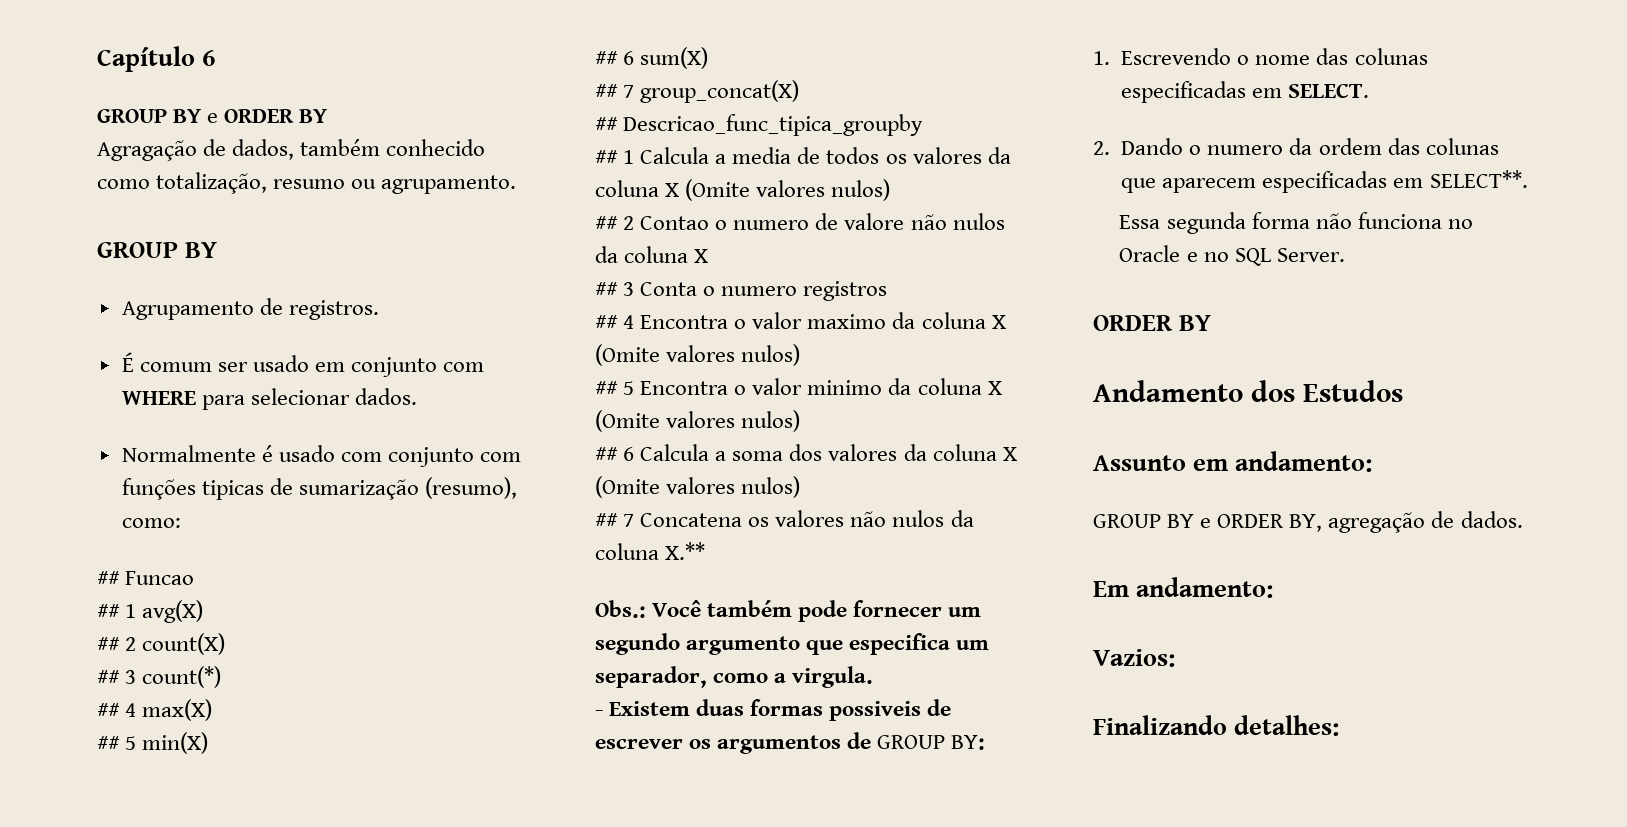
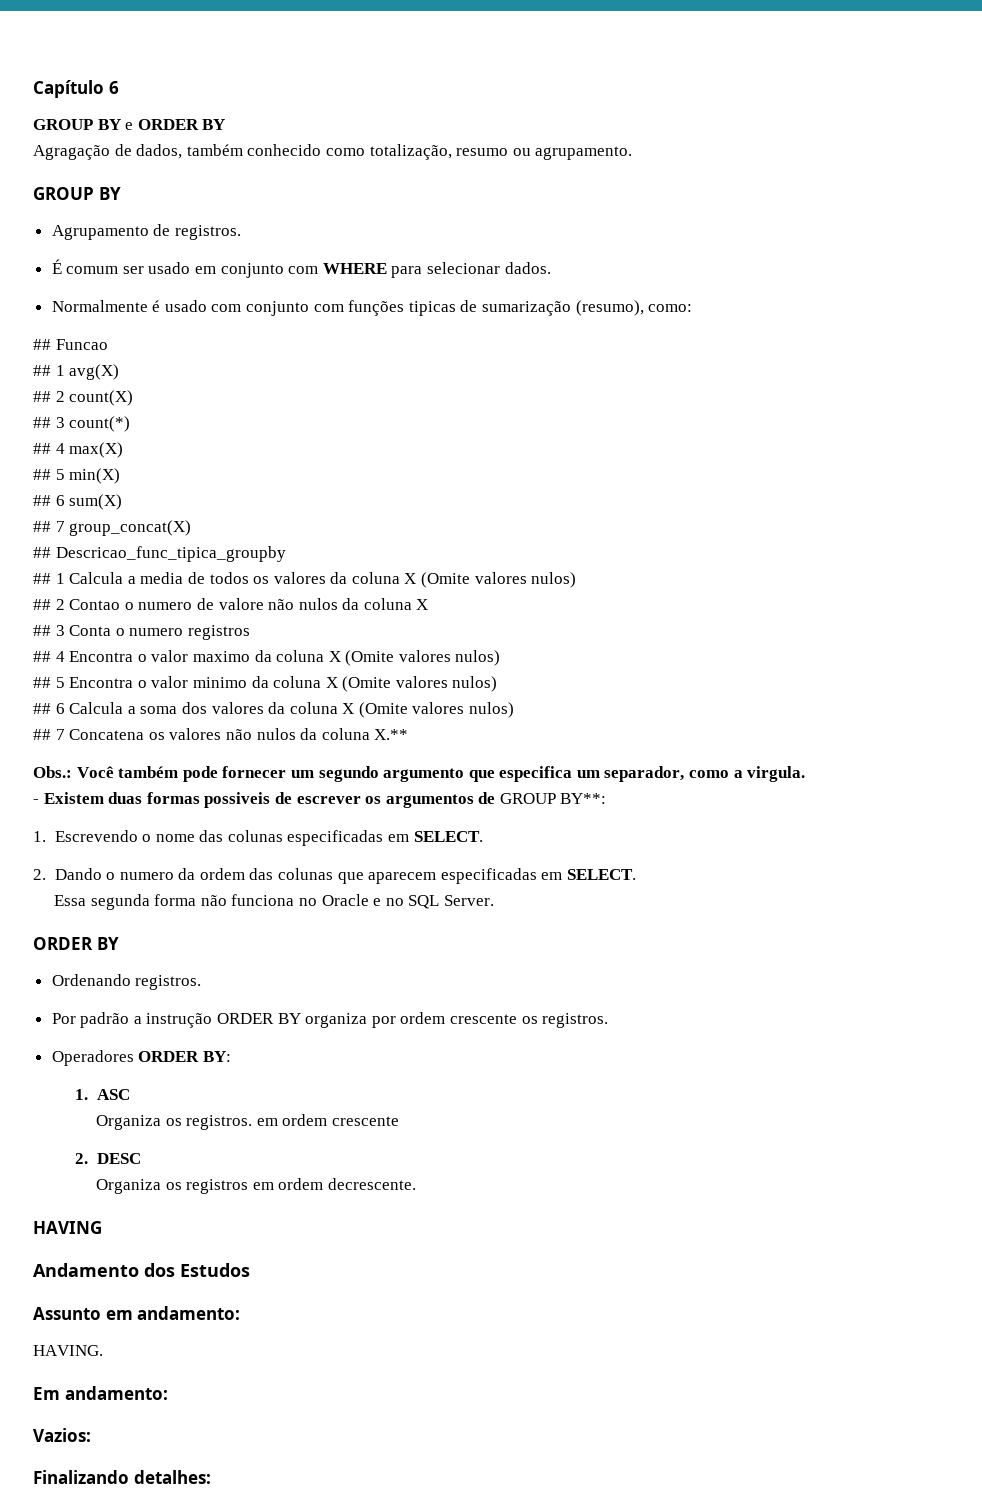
[951,735,986,750] BY: -> [560,793,607,804] BY**:
[1429,170,1528,188] SELECT**. -> [566,869,636,880] SELECT.
(1212, 323) none -> [51,974,202,990] [51,1012,609,1028] [51,1050,231,1066] [75,1089,130,1100] [96,1114,400,1130] [75,1153,141,1164] [96,1178,417,1194] [33,1221,102,1234] // Ordenando registros. // Por padrão a instrução ORDER BY organiza por ordem crescente os registros. // Operadores ORDER BY: // 1. ASC // Organiza os registros. em ordem crescente // 2. DESC // Organiza os registros em ordem decrescente. // HAVING
[1093,511,1523,533] GROUP BY e ORDER BY, agregação de dados. -> [33,1345,103,1356] HAVING.

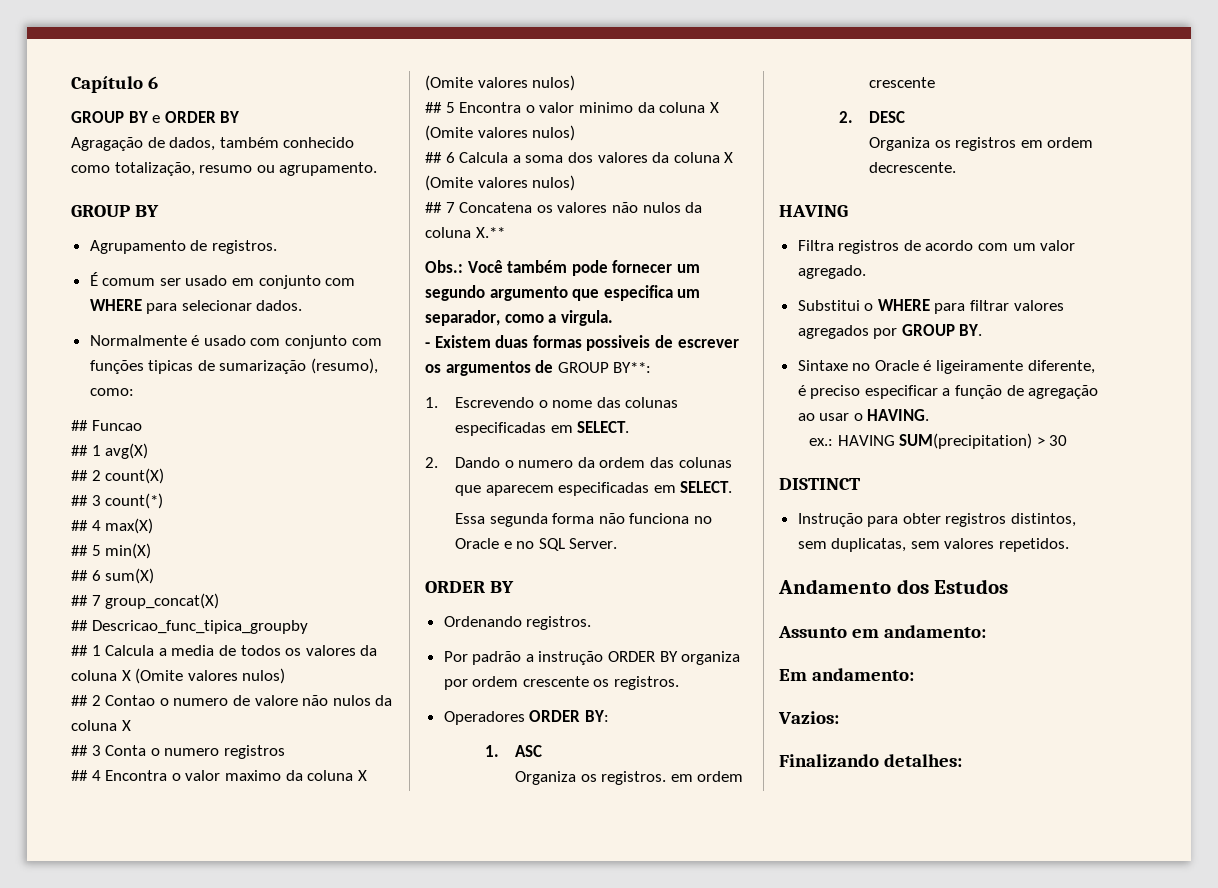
(102, 1227) none -> [797,240,1076,254] [797,265,866,279] [797,299,1064,314] [797,324,983,339] [797,360,1095,374] [797,385,1099,399] [797,409,930,421] [808,433,1068,449] [779,478,860,490] [797,513,1077,527] [797,538,1070,552] // Filtra registros de acordo com um valor agregado. // Substitui o WHERE para filtrar valores agregados por GROUP BY. // Sintaxe no Oracle é ligeiramente diferente, é preciso especificar a função de agregação ao usar o HAVING. // ex.: HAVING SUM(precipitation) > 30 // DISTINCT // Instrução para obter registros distintos, sem duplicatas, sem valores repetidos.
[33,1345,103,1356] // HAVING. -> (987, 631) none

